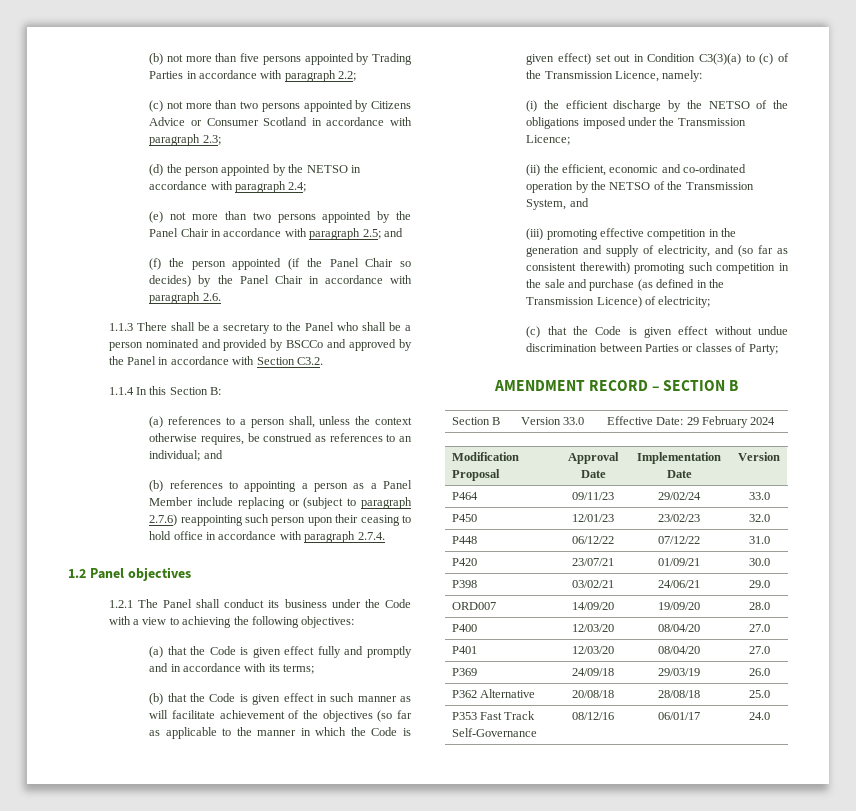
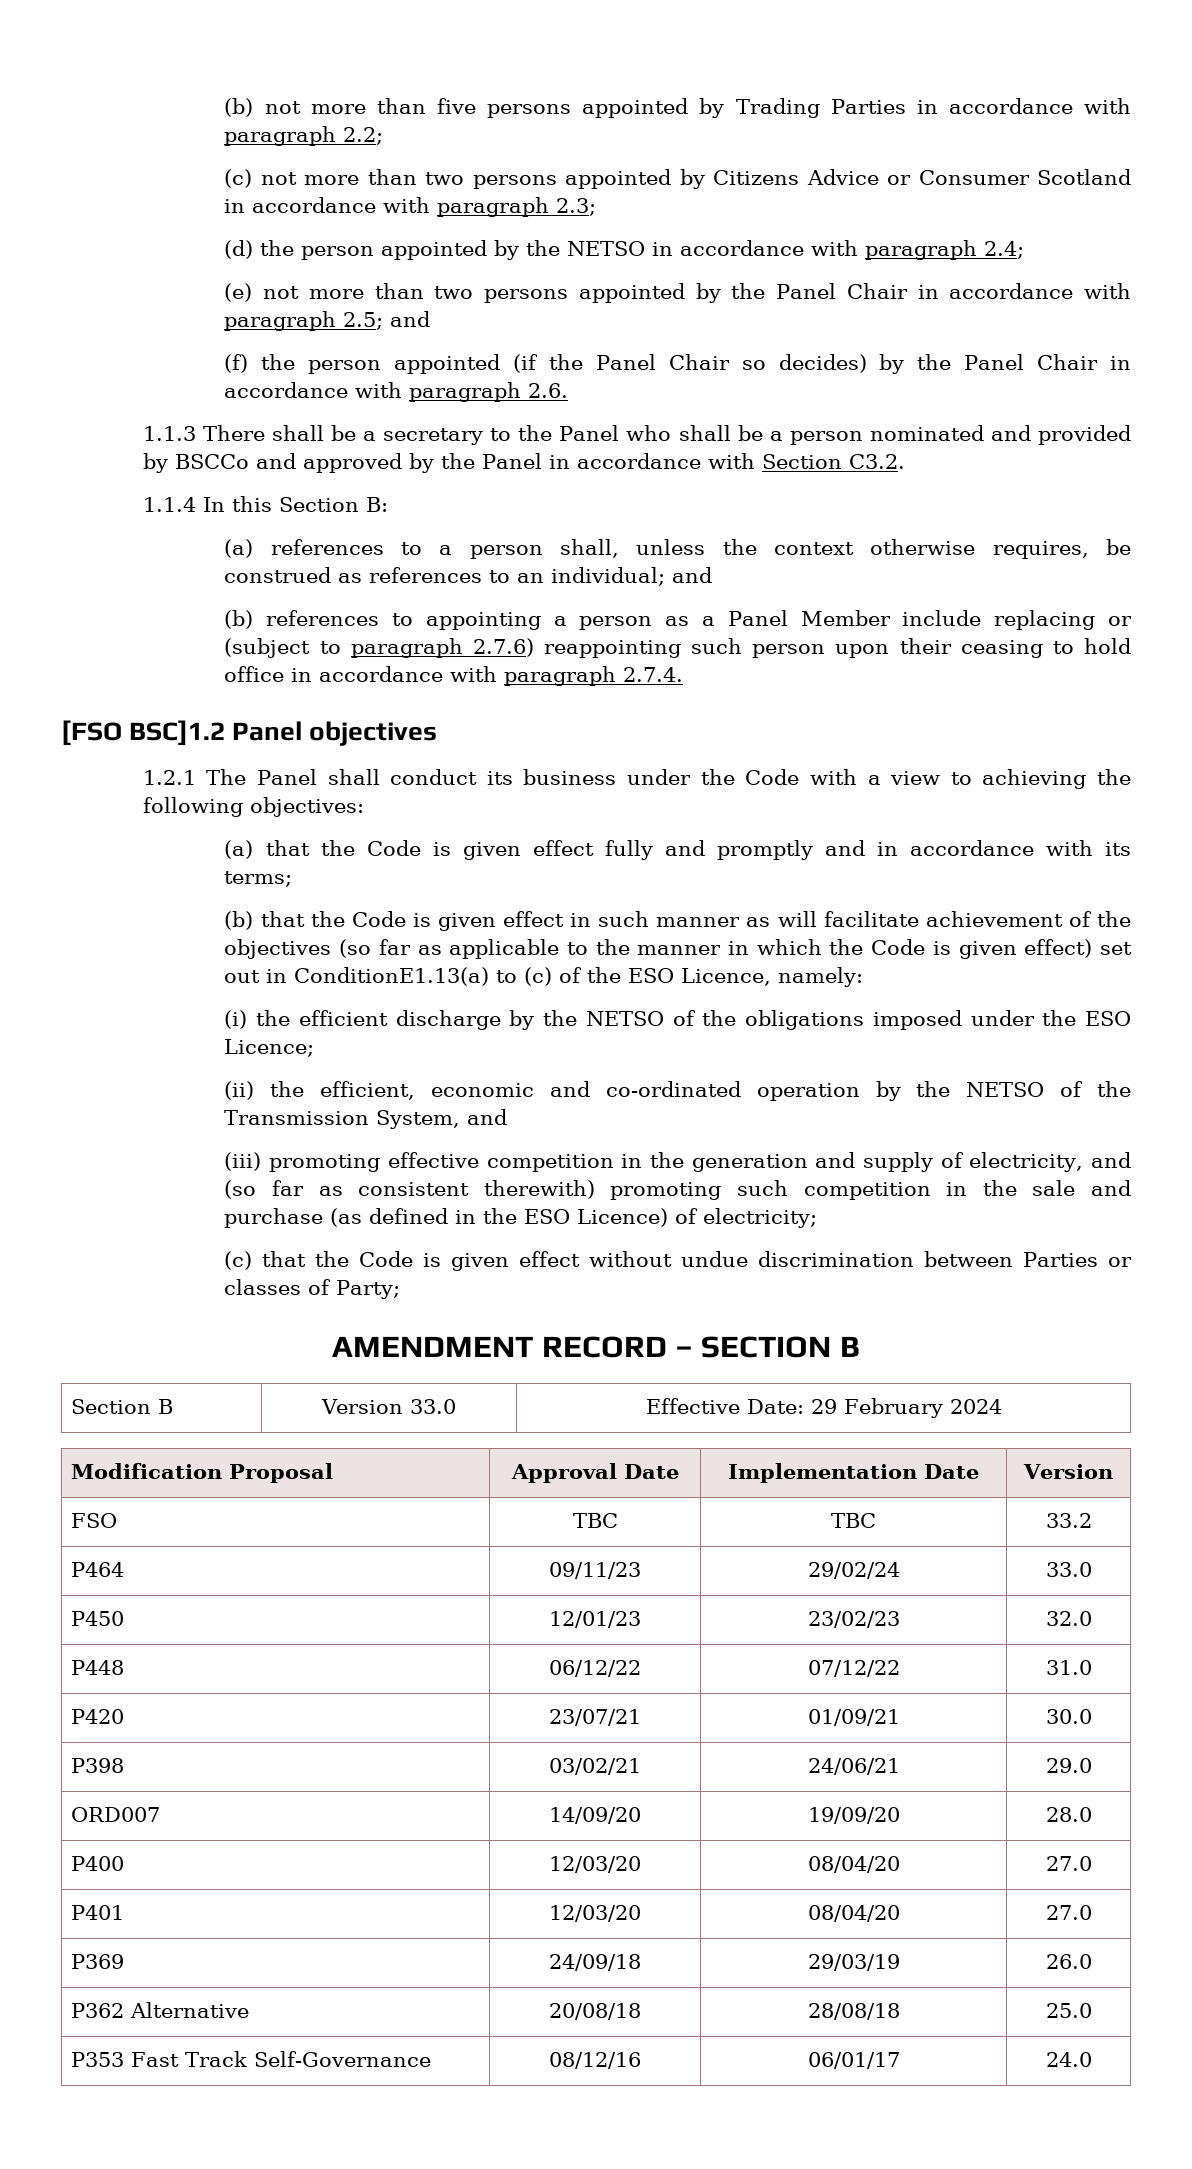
[68,569,86,578] 1.2 -> [61,720,226,746] [FSO BSC]1.2
[647,53,742,65] Condition C3(3)(a) -> [294,967,490,986] ConditionE1.13(a)
[544,71,613,79] Transmission -> [628,968,675,983] ESO
[677,118,746,126] Transmission -> [1084,1011,1131,1026] ESO
[526,297,595,305] Transmission -> [524,1209,571,1224] ESO
(780, 456) none -> [71,1513,118,1528] [572,1513,618,1528] [831,1513,876,1528] [1045,1513,1092,1528] // FSO | TBC | TBC | 33.2

